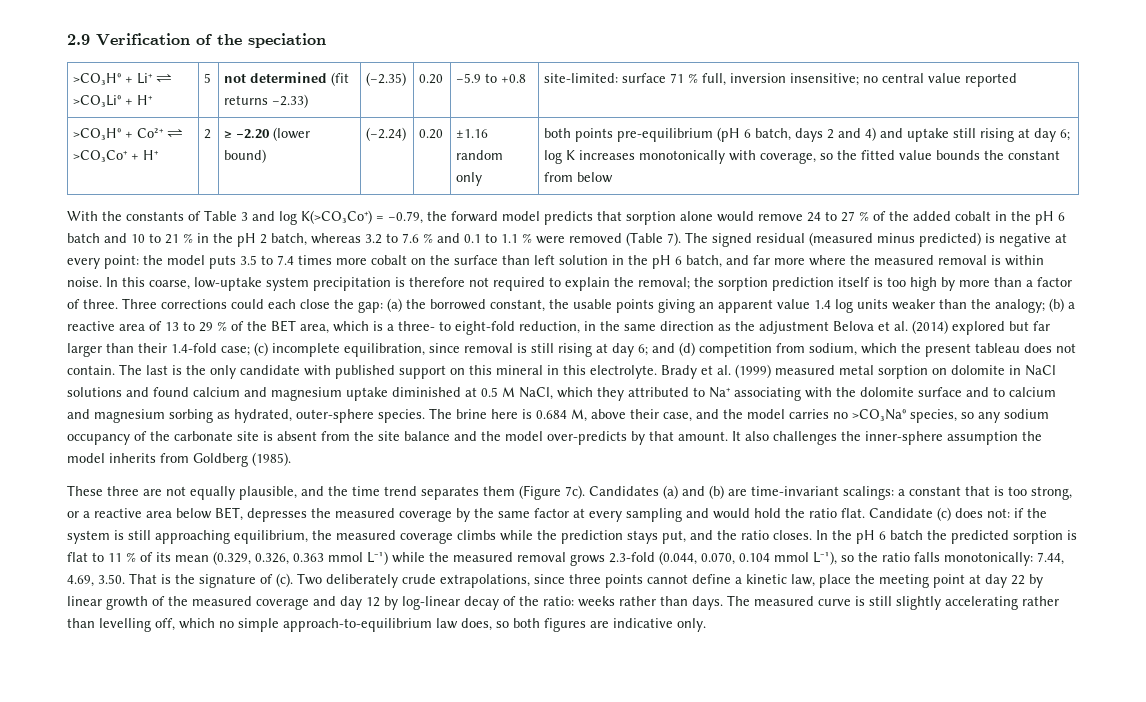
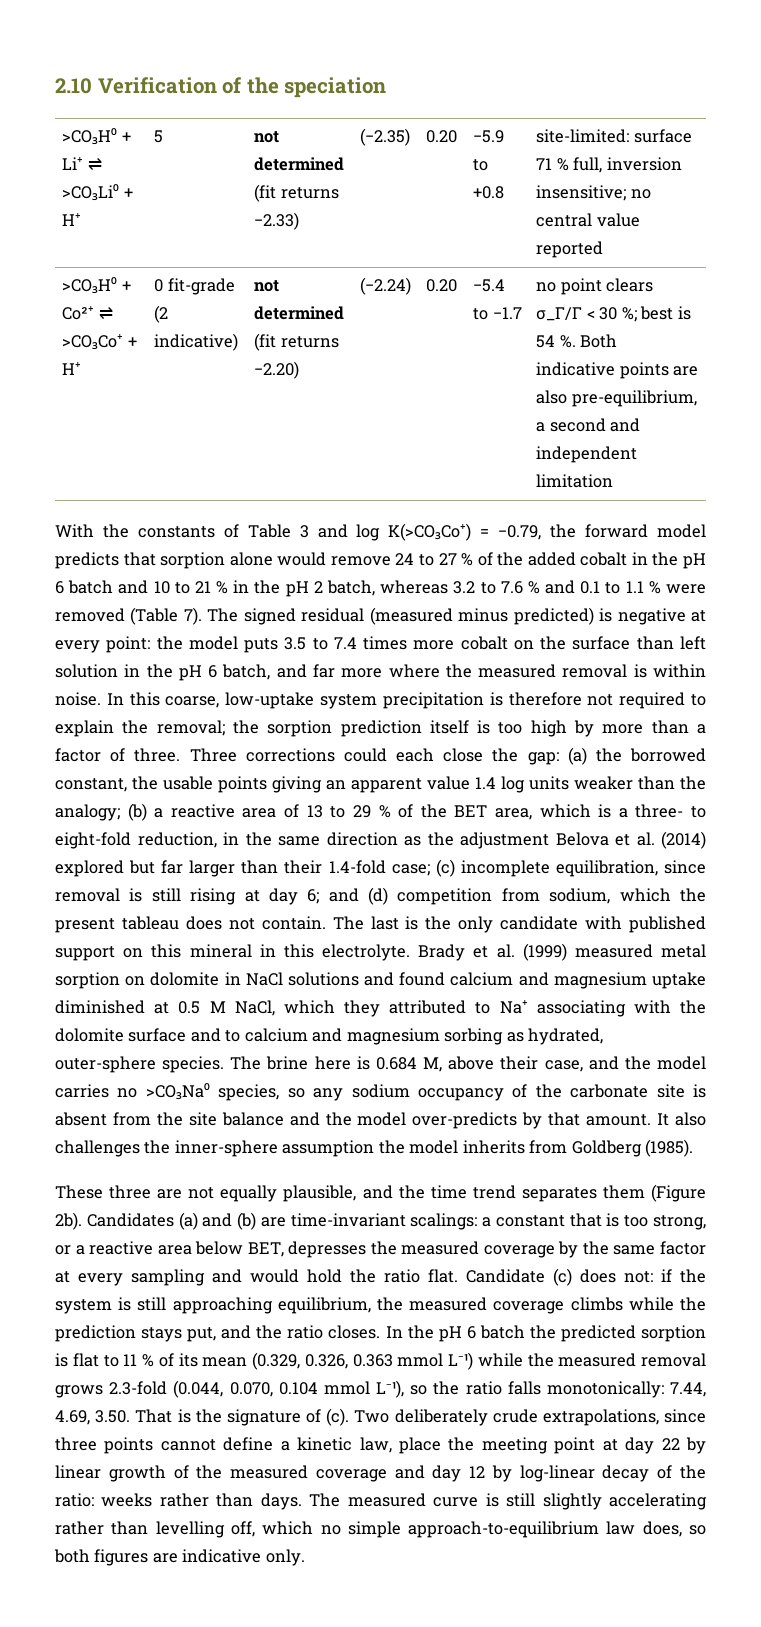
[67,34,90,45] 2.9 -> [55,78,92,94] 2.10
[204,129,212,139] [224,127,311,141] [224,149,267,163] [366,127,407,141] [419,129,444,139] [456,129,489,138] [456,150,504,160] [456,172,483,186] [544,127,1071,142] [544,150,1061,164] [544,172,614,183] 2 | ≥ −2.20 (lower bound) | (−2.24) | 0.20 | ±1.16 random only | both points pre-equilibrium (pH 6 batch, days 2 and 4) and uptake still rising at day 6; log K increases monotonically with coverage, so the fitted value bounds the constant from below -> [154,278,235,295] [154,305,169,323] [154,333,239,351] [254,280,280,292] [254,306,345,320] [254,333,339,351] [254,361,300,379] [360,277,412,295] [426,279,458,292] [473,279,506,292] [473,307,522,320] [536,278,654,295] [536,306,691,322] [536,334,618,348] [536,362,699,379] [536,390,697,407] [536,418,641,432] [536,446,638,463] [536,474,614,488] 0 fit-grade (2 indicative) | not determined (fit returns −2.20) | (−2.24) | 0.20 | −5.4 to −1.7 | no point clears σ_Γ/Γ < 30 %; best is 54 %. Both indicative points are also pre-equilibrium, a second and independent limitation
[565,485,585,499] 7c). -> [55,1212,82,1230] 2b).

